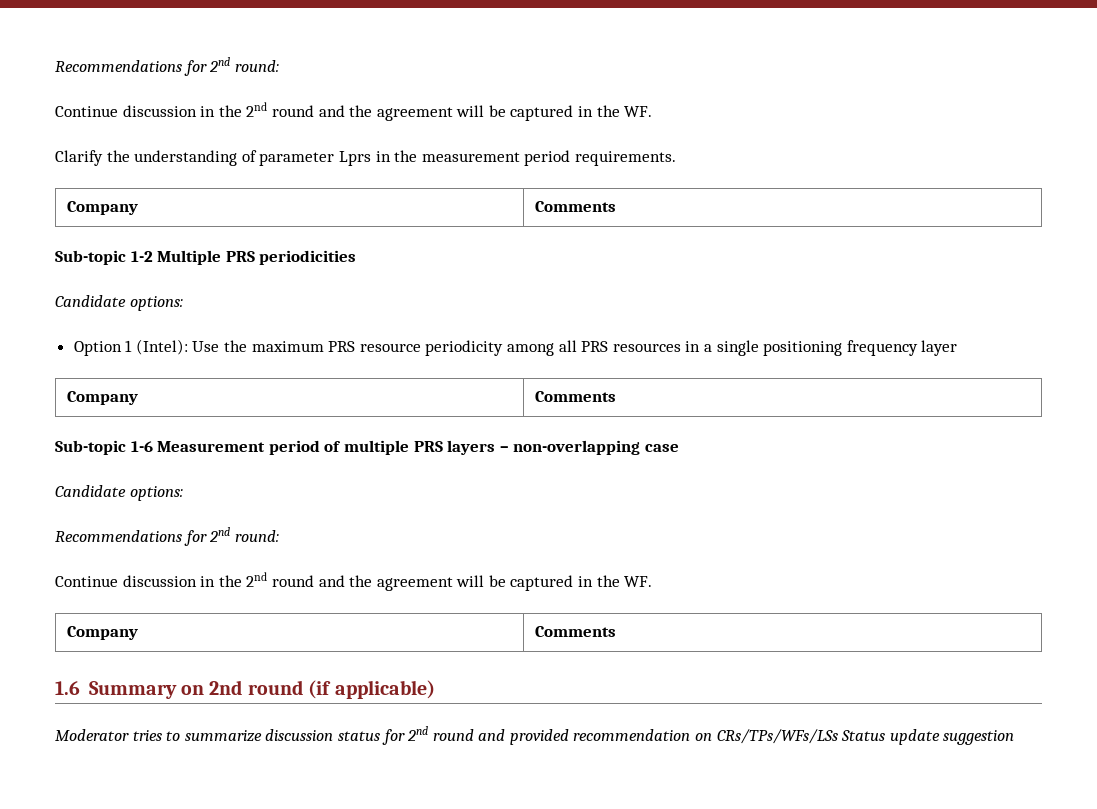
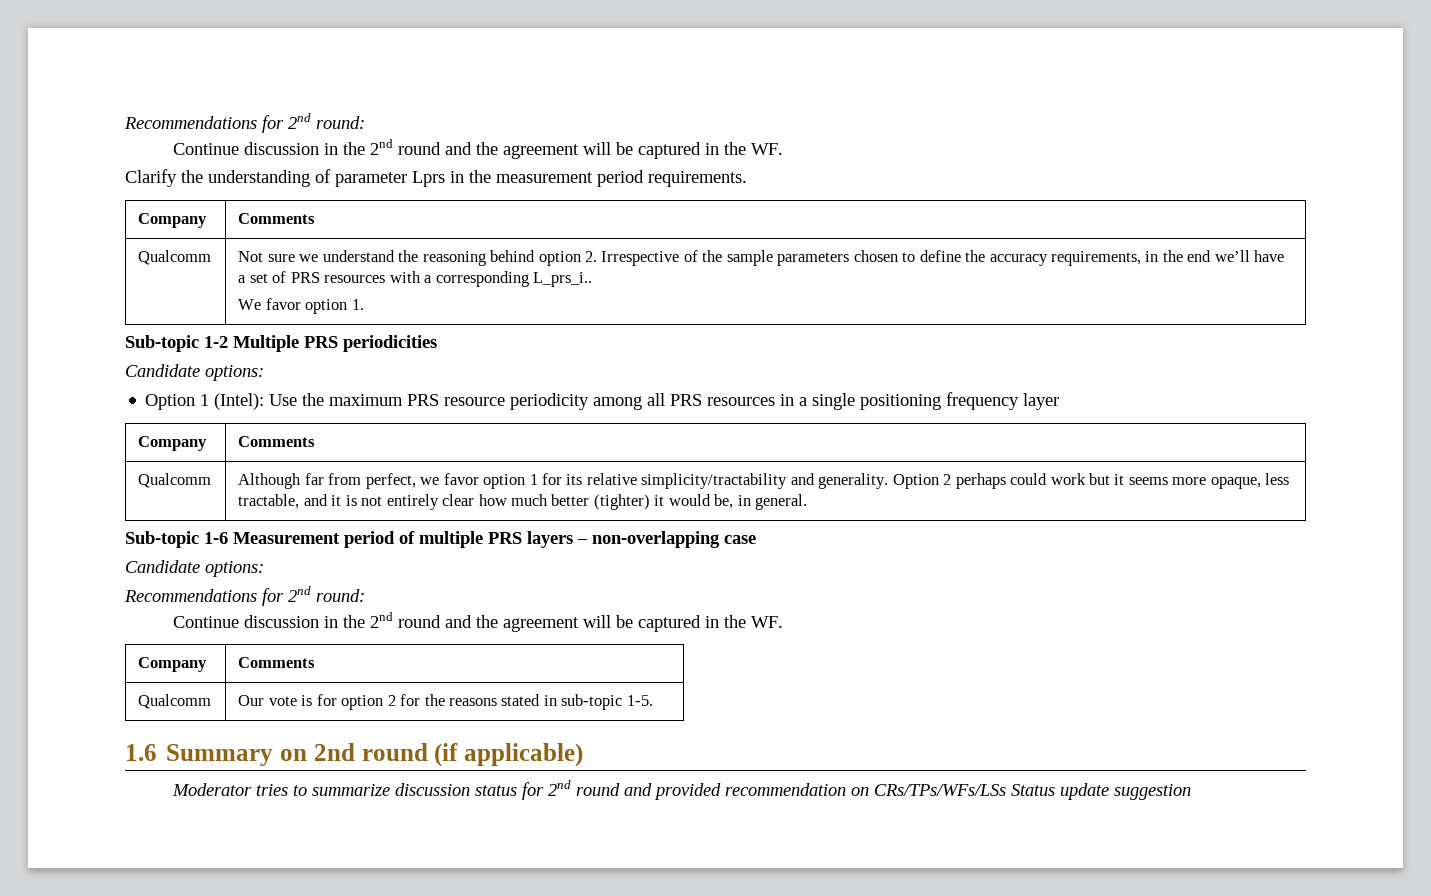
(617, 206) none -> [138,250,212,265] [238,250,1285,266] [238,271,593,287] [238,298,364,314] // Qualcomm | Not sure we understand the reasoning behind option 2. Irrespective of the sample parameters chosen to define the accuracy requirements, in the end we’ll have a set of PRS resources with a corresponding L_prs_i.. // We favor option 1.
(617, 396) none -> [138,473,212,488] [238,473,1290,489] [238,494,808,510] // Qualcomm | Although far from perfect, we favor option 1 for its relative simplicity/tractability and generality. Option 2 perhaps could work but it seems more opaque, less tractable, and it is not entirely clear how much better (tighter) it would be, in general.
(617, 631) none -> [138,694,212,709] [238,694,653,710] // Qualcomm | Our vote is for option 2 for the reasons stated in sub-topic 1-5.

